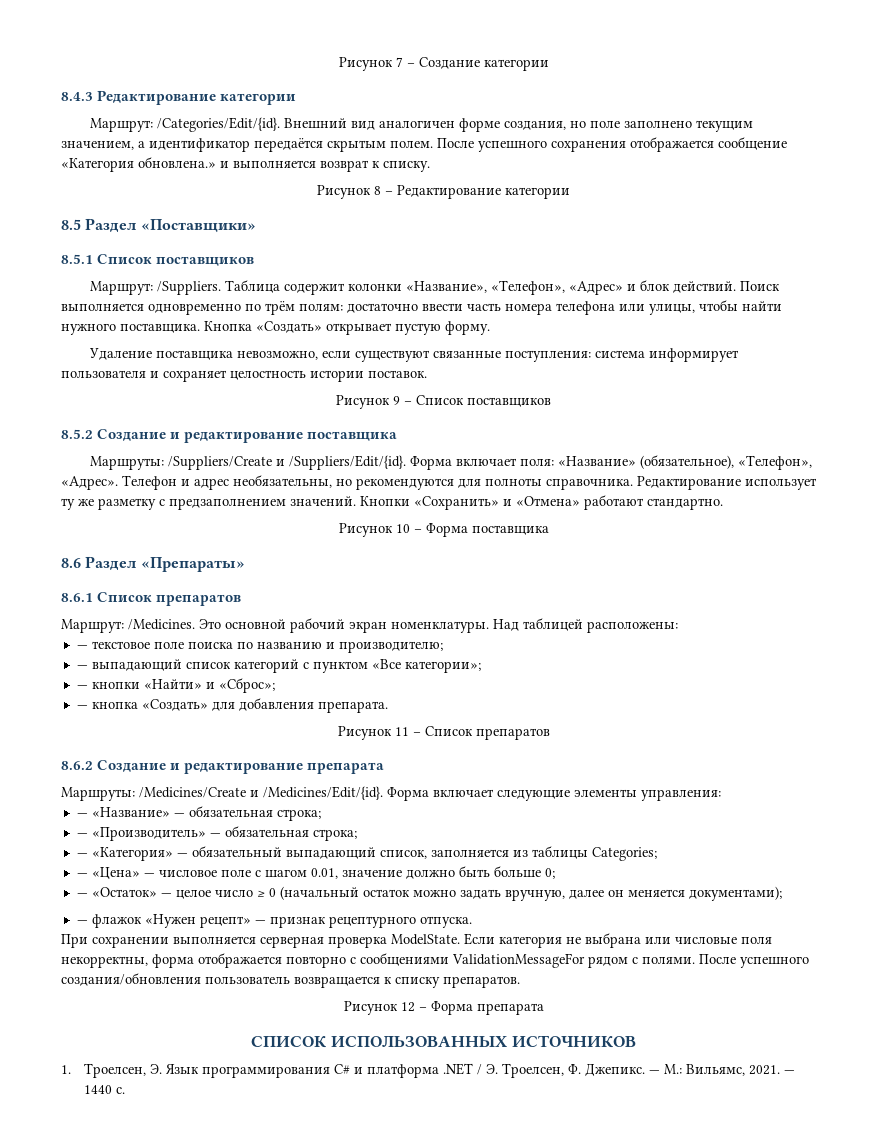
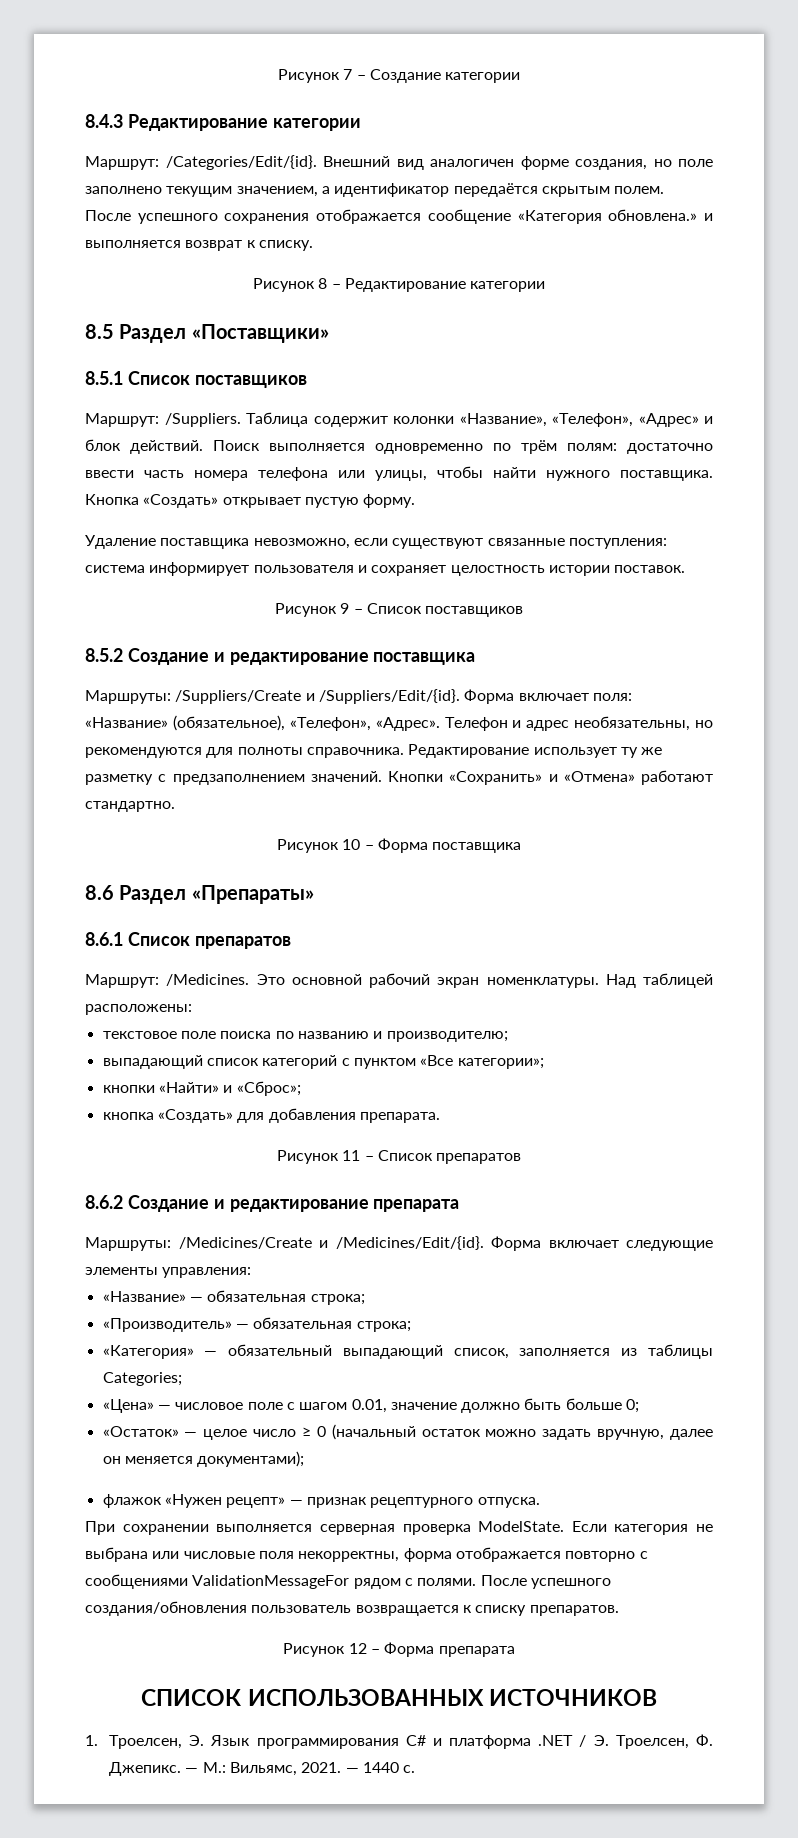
[76,645,88,649] — -> (192, 1009) none
[76,665,88,669] — -> (508, 1036) none
[76,685,88,689] — -> (544, 1063) none
[76,705,88,709] — -> (301, 1088) none
[76,813,88,817] — -> (252, 1272) none
[76,833,88,837] — -> (365, 1299) none
[76,853,88,857] — -> (411, 1326) none
[76,873,88,877] — -> (182, 1379) none
[76,893,88,897] — -> (640, 1406) none
[76,920,88,924] — -> (305, 1459) none

